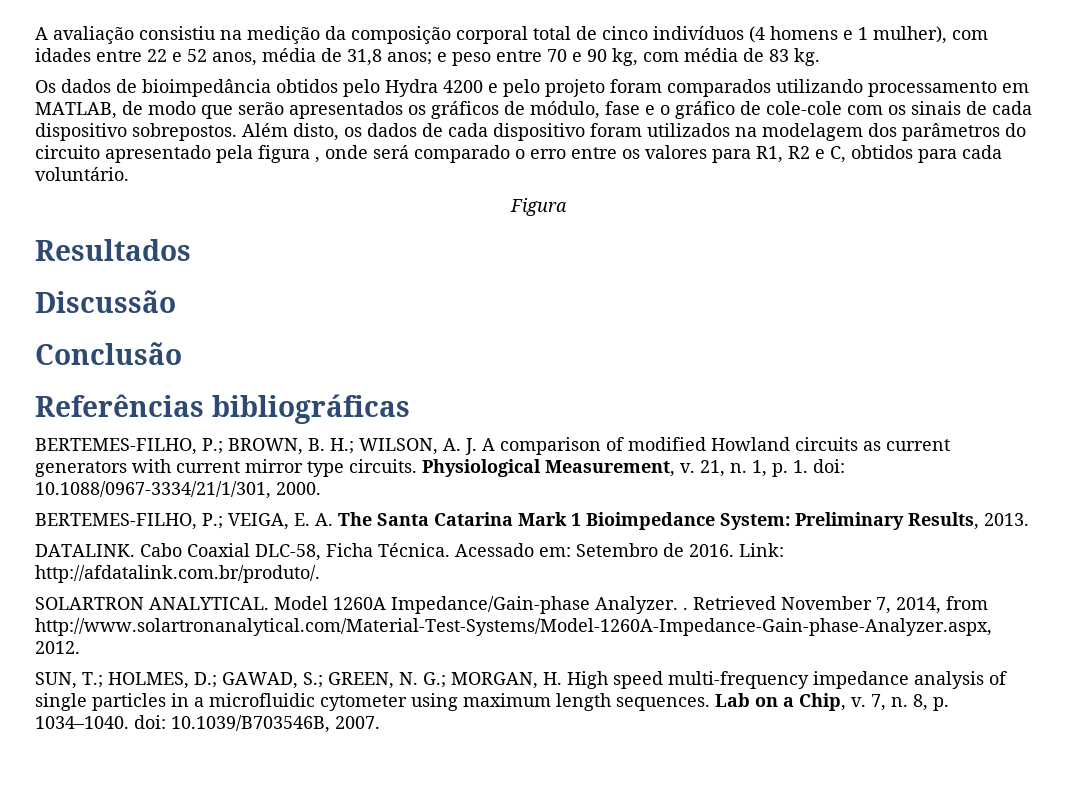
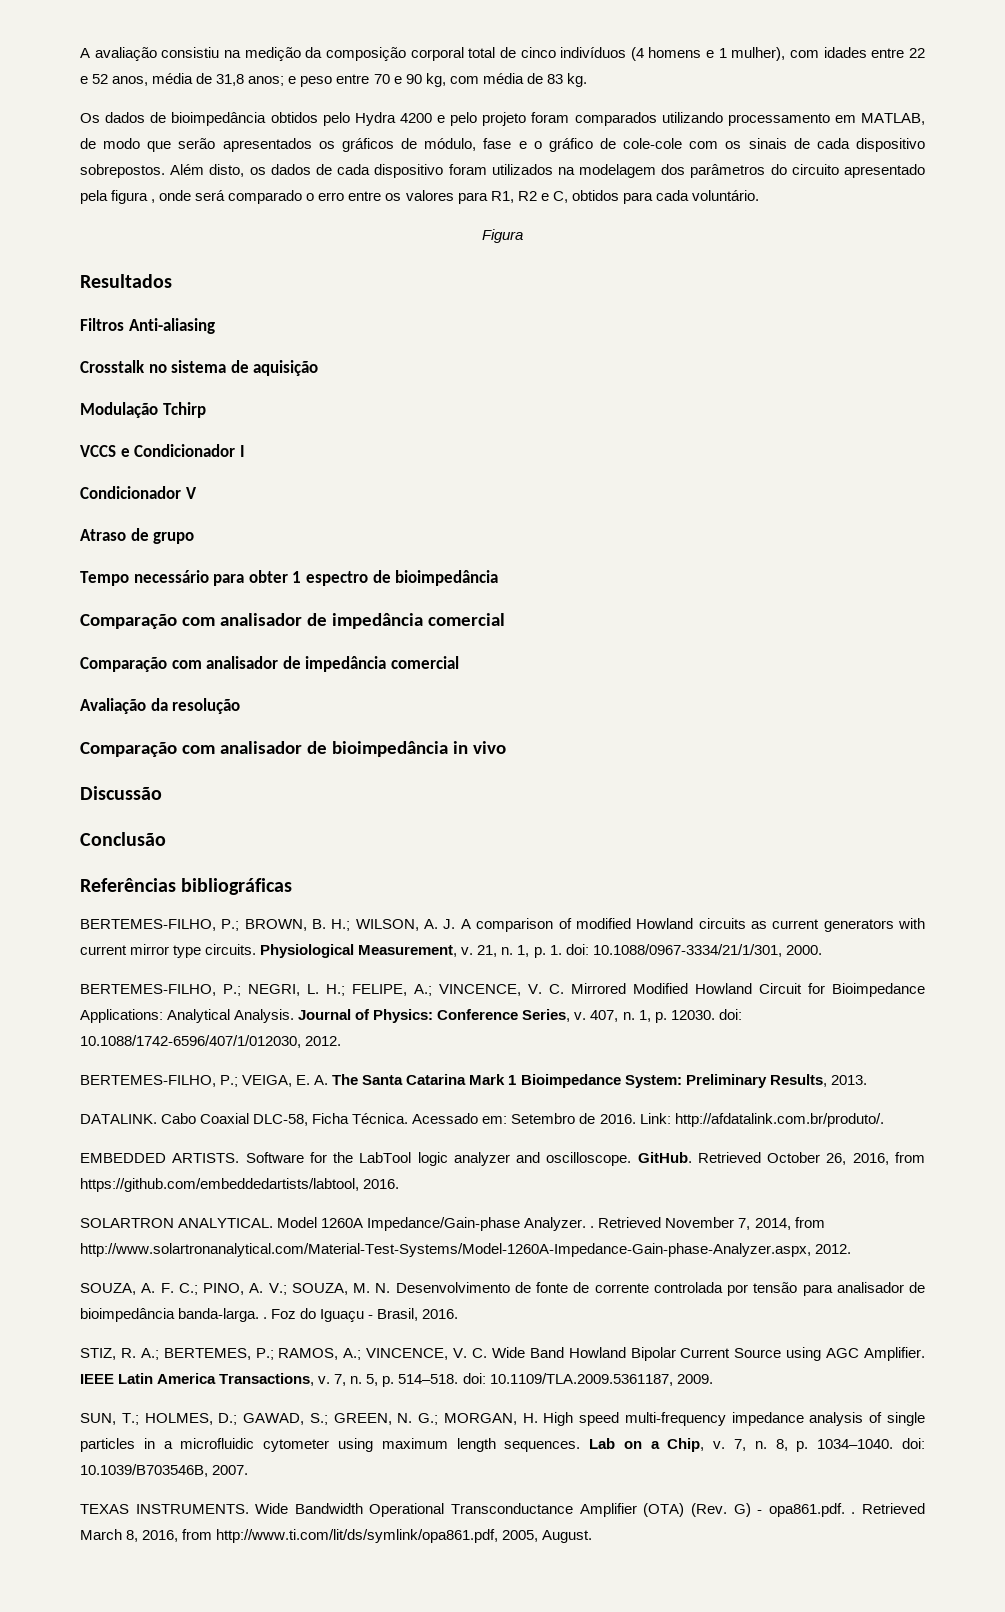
(191, 250) none -> [80,318,215,334] [80,360,319,376] [80,402,206,418] [80,444,245,457] [80,486,197,499] [80,528,195,544] [80,570,499,586] [80,613,505,629] [80,656,459,672] [80,698,241,714] [80,741,506,757] // Filtros Anti-aliasing // Crosstalk no sistema de aquisição // Modulação Tchirp // VCCS e Condicionador I // Condicionador V // Atraso de grupo // Tempo necessário para obter 1 espectro de bioimpedância // Comparação com analisador de impedância comercial // Comparação com analisador de impedância comercial // Avaliação da resolução // Comparação com analisador de bioimpedância in vivo
(321, 488) none -> [80,983,925,997] [80,1009,742,1023] [80,1035,342,1048] // BERTEMES-FILHO, P.; NEGRI, L. H.; FELIPE, A.; VINCENCE, V. C. Mirrored Modified Howland Circuit for Bioimpedance Applications: Analytical Analysis. Journal of Physics: Conference Series, v. 407, n. 1, p. 12030. doi: 10.1088/1742-6596/407/1/012030, 2012.
(320, 574) none -> [80,1152,925,1166] [80,1178,400,1192] // EMBEDDED ARTISTS. Software for the LabTool logic analyzer and oscilloscope. GitHub. Retrieved October 26, 2016, from https://github.com/embeddedartists/labtool, 2016.
(80, 647) none -> [80,1282,925,1296] [80,1308,459,1322] [80,1347,926,1361] [80,1373,713,1387] // SOUZA, A. F. C.; PINO, A. V.; SOUZA, M. N. Desenvolvimento de fonte de corrente controlada por tensão para analisador de bioimpedância banda-larga. . Foz do Iguaçu - Brasil, 2016. // STIZ, R. A.; BERTEMES, P.; RAMOS, A.; VINCENCE, V. C. Wide Band Howland Bipolar Current Source using AGC Amplifier. IEEE Latin America Transactions, v. 7, n. 5, p. 514–518. doi: 10.1109/TLA.2009.5361187, 2009.
(380, 722) none -> [80,1503,926,1517] [80,1529,593,1543] // TEXAS INSTRUMENTS. Wide Bandwidth Operational Transconductance Amplifier (OTA) (Rev. G) - opa861.pdf. . Retrieved March 8, 2016, from http://www.ti.com/lit/ds/symlink/opa861.pdf, 2005, August.

